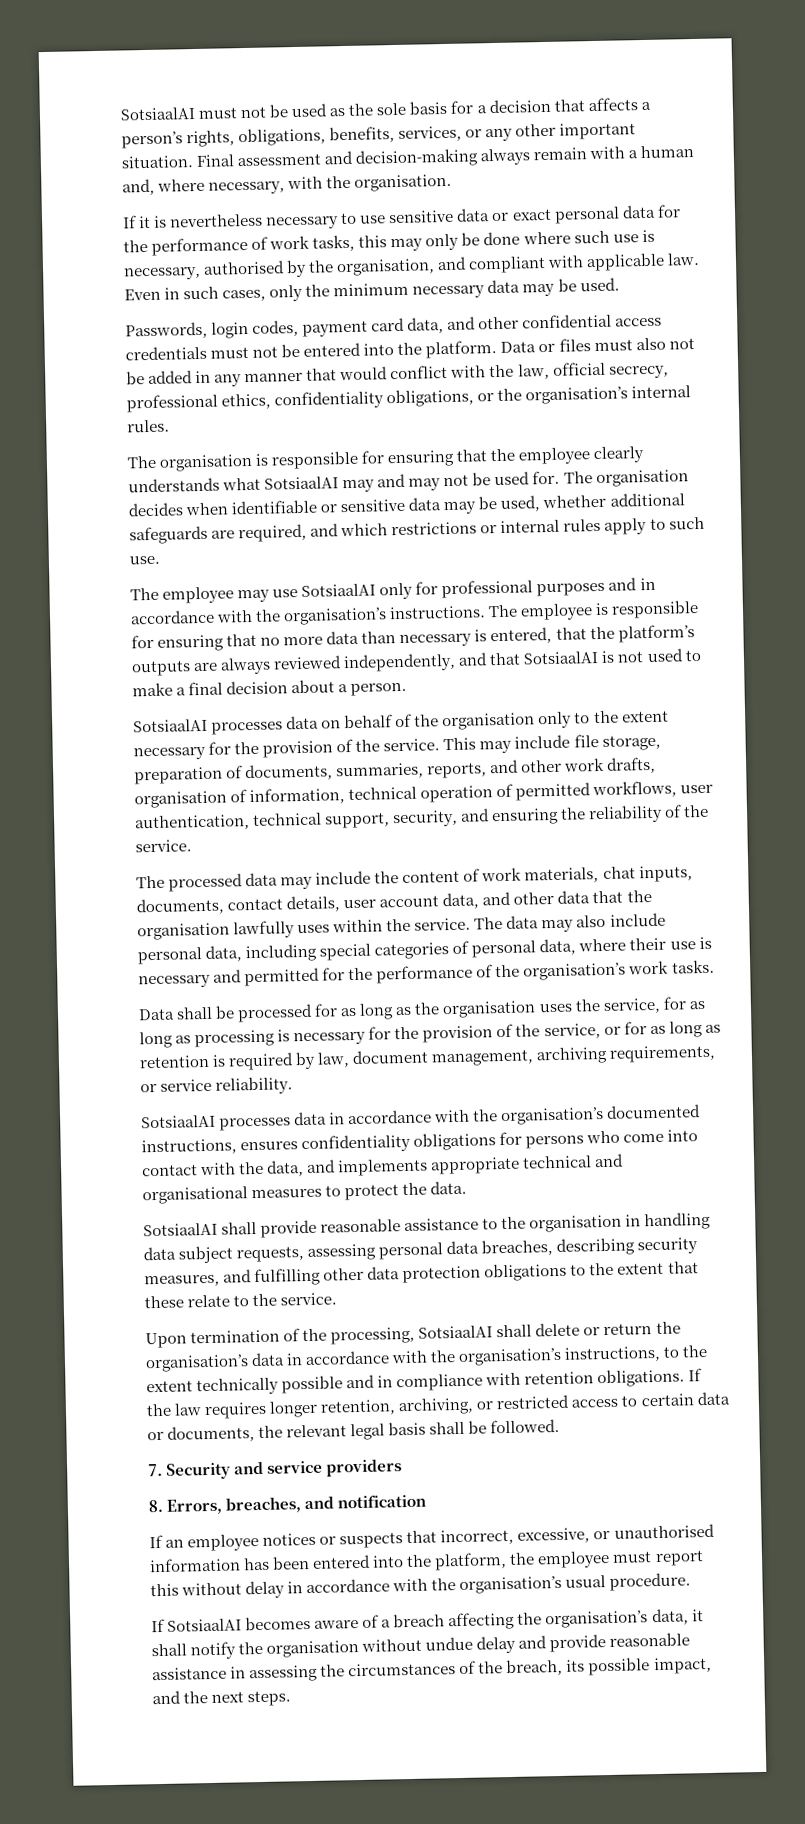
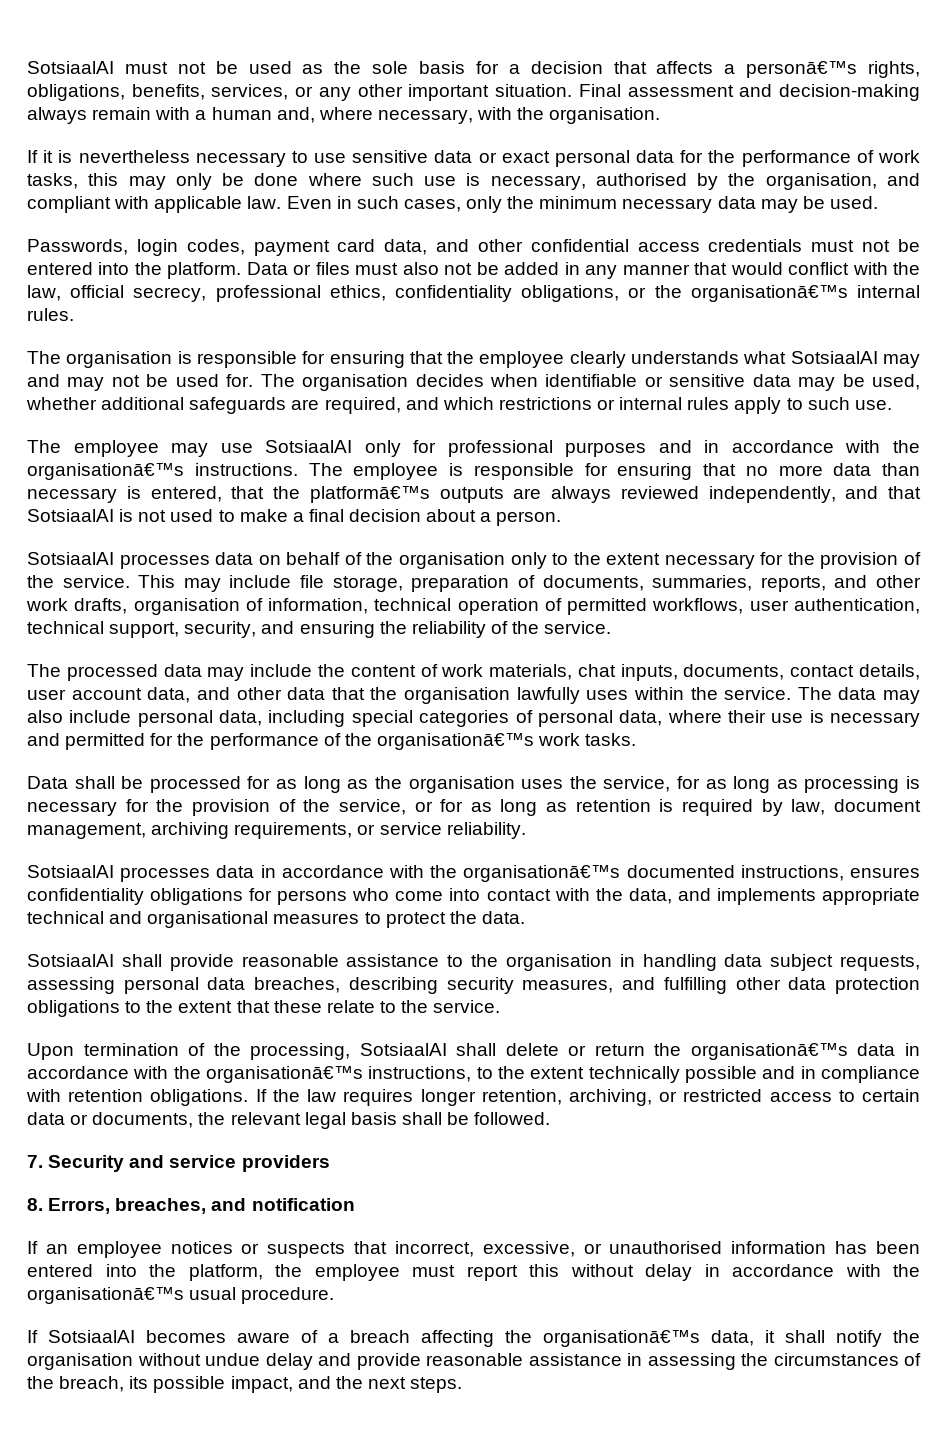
[121,131,183,149] person’s -> [746,61,858,78] personā€™s
[525,386,629,405] organisation’s -> [690,285,848,302] organisationā€™s
[283,607,388,626] organisation’s -> [27,463,184,480] organisationā€™s
[617,624,695,643] platform’s -> [309,486,430,503] platformā€™s
[523,962,627,981] organisation’s -> [376,733,534,750] organisationā€™s
[500,1106,605,1126] organisation’s -> [463,865,621,882] organisationā€™s
[145,1347,563,1373] organisation’s data in accordance with the organisation’s -> [690,1043,921,1060] [27,1066,363,1083] organisationā€™s data in accordance with the organisationā€™s
[459,1575,563,1594] organisation’s -> [27,1287,184,1304] organisationā€™s
[545,1610,649,1629] organisation’s -> [543,1330,700,1347] organisationā€™s

